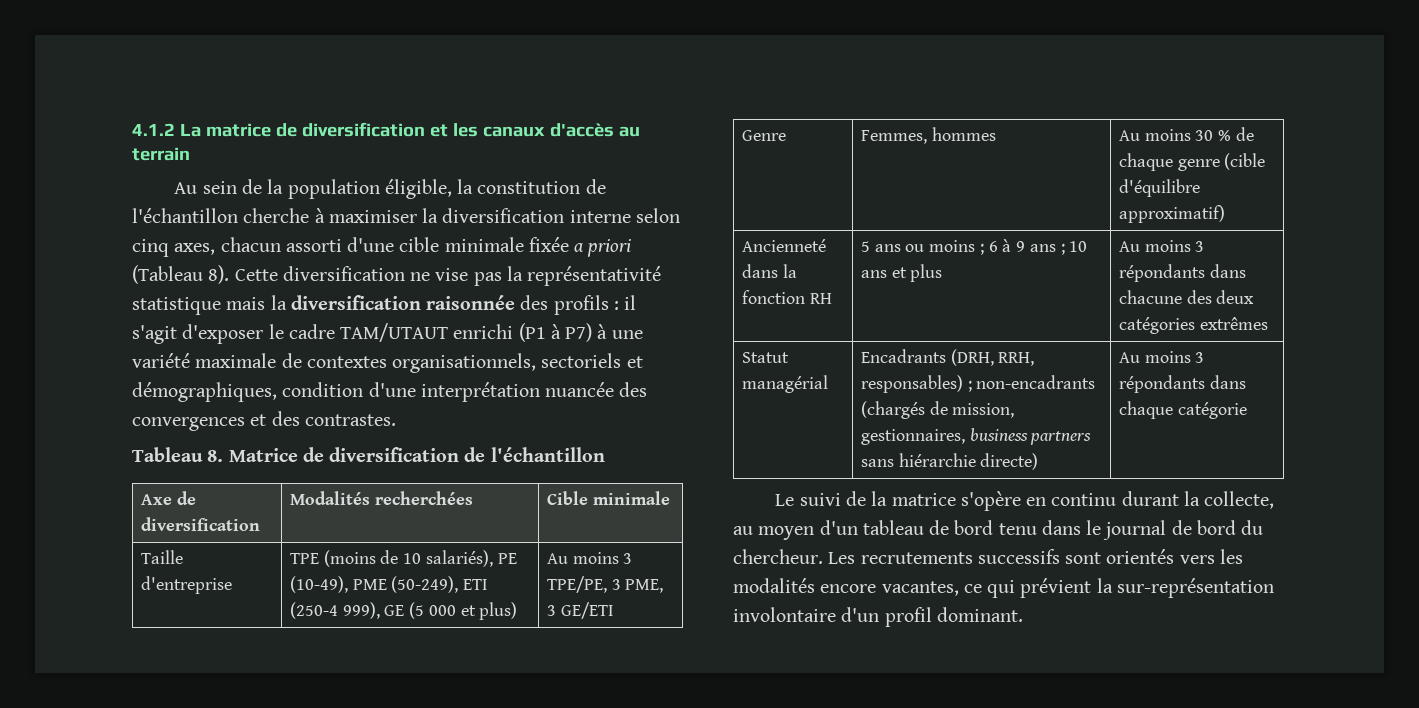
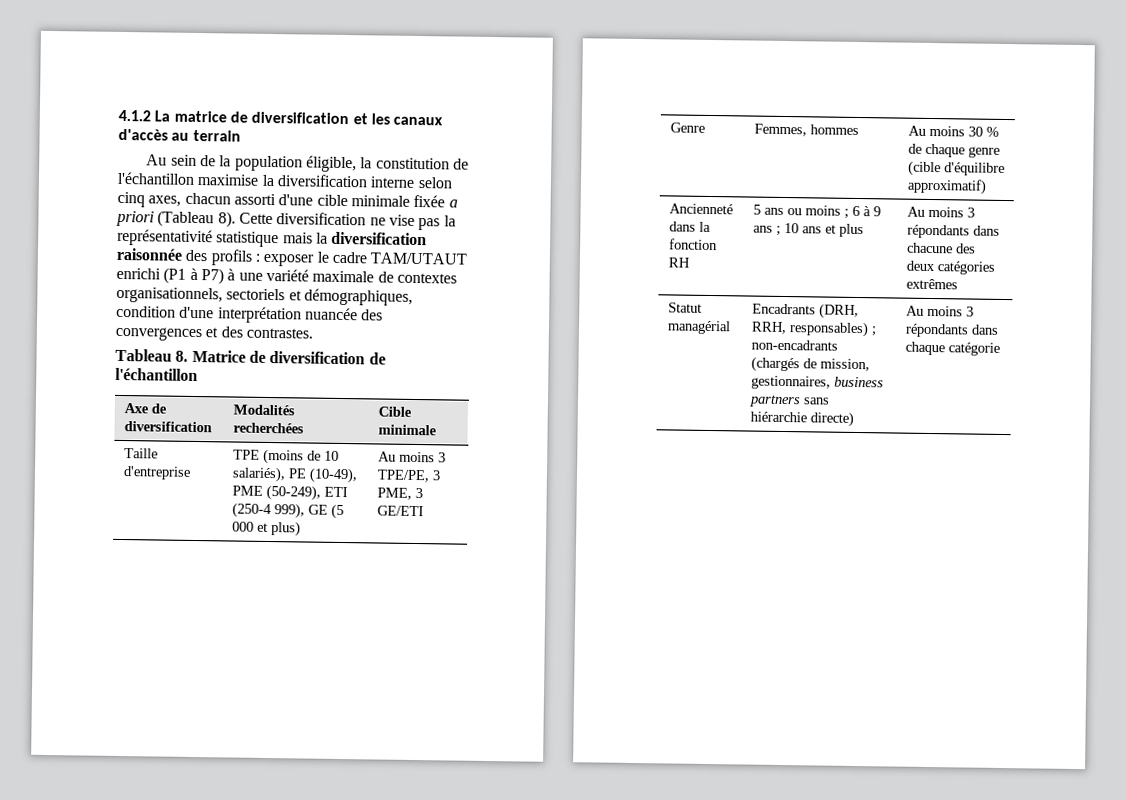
[243,208,417,223] cherche à maximiser -> [197,174,260,186] maximise
[624,295,637,310] [132,324,264,344] il s'agit d'exposer -> [263,253,315,267] exposer
[775,491,1275,511] [733,520,1264,540] [733,549,1243,564] [733,578,1274,598] [733,607,1023,627] // Le suivi de la matrice s'opère en continu durant la collecte, au moyen d'un tableau de bord tenu dans le journal de bord du chercheur. Les recrutements successifs sont orientés vers les modalités encore vacantes, ce qui prévient la sur-représentation involontaire d'un profil dominant. -> (1000, 349) none

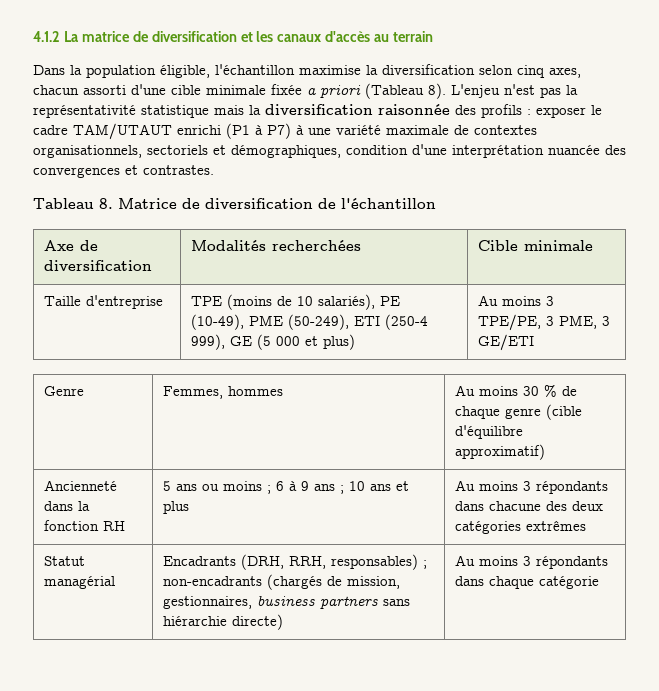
[146,154,469,173] Au sein de la population éligible, la constitution de -> [33,65,210,78] Dans la population éligible,
[370,176,416,188] interne -> (475, 69) none
[238,212,415,226] Cette diversification ne vise -> [451,84,535,98] L'enjeu n'est
[220,326,243,338] des -> (138, 170) none

